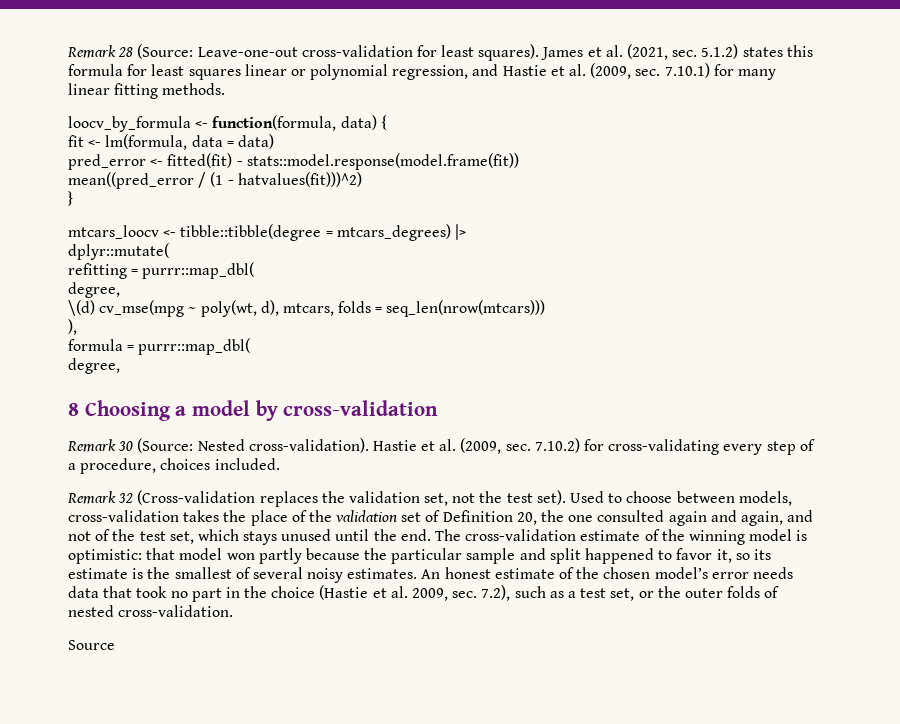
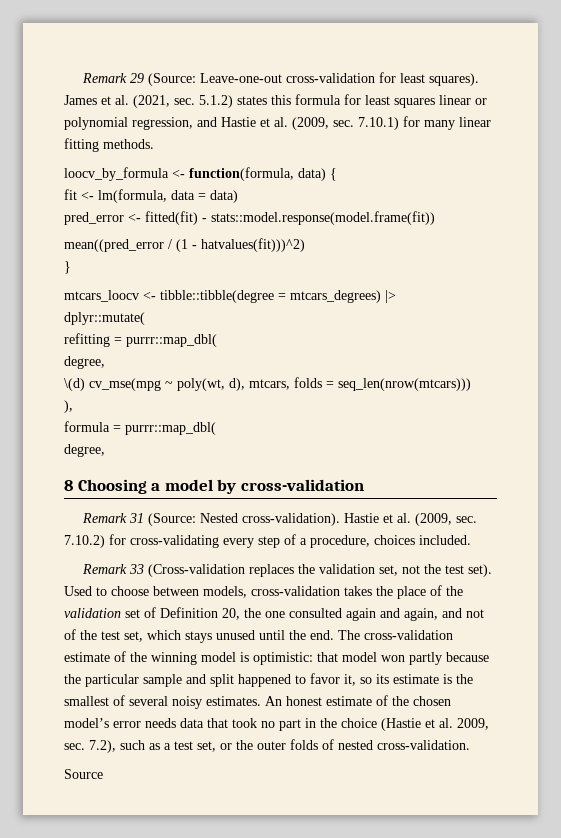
[67,45,134,58] Remark 28 -> [82,73,145,83] Remark 29
[118,441,134,451] 30 -> [129,513,145,523] 31
[118,493,134,503] 32 -> [129,564,145,574] 33

